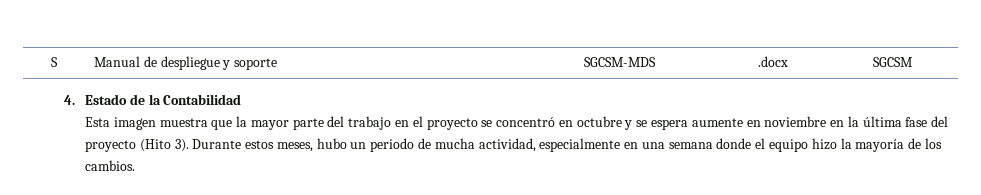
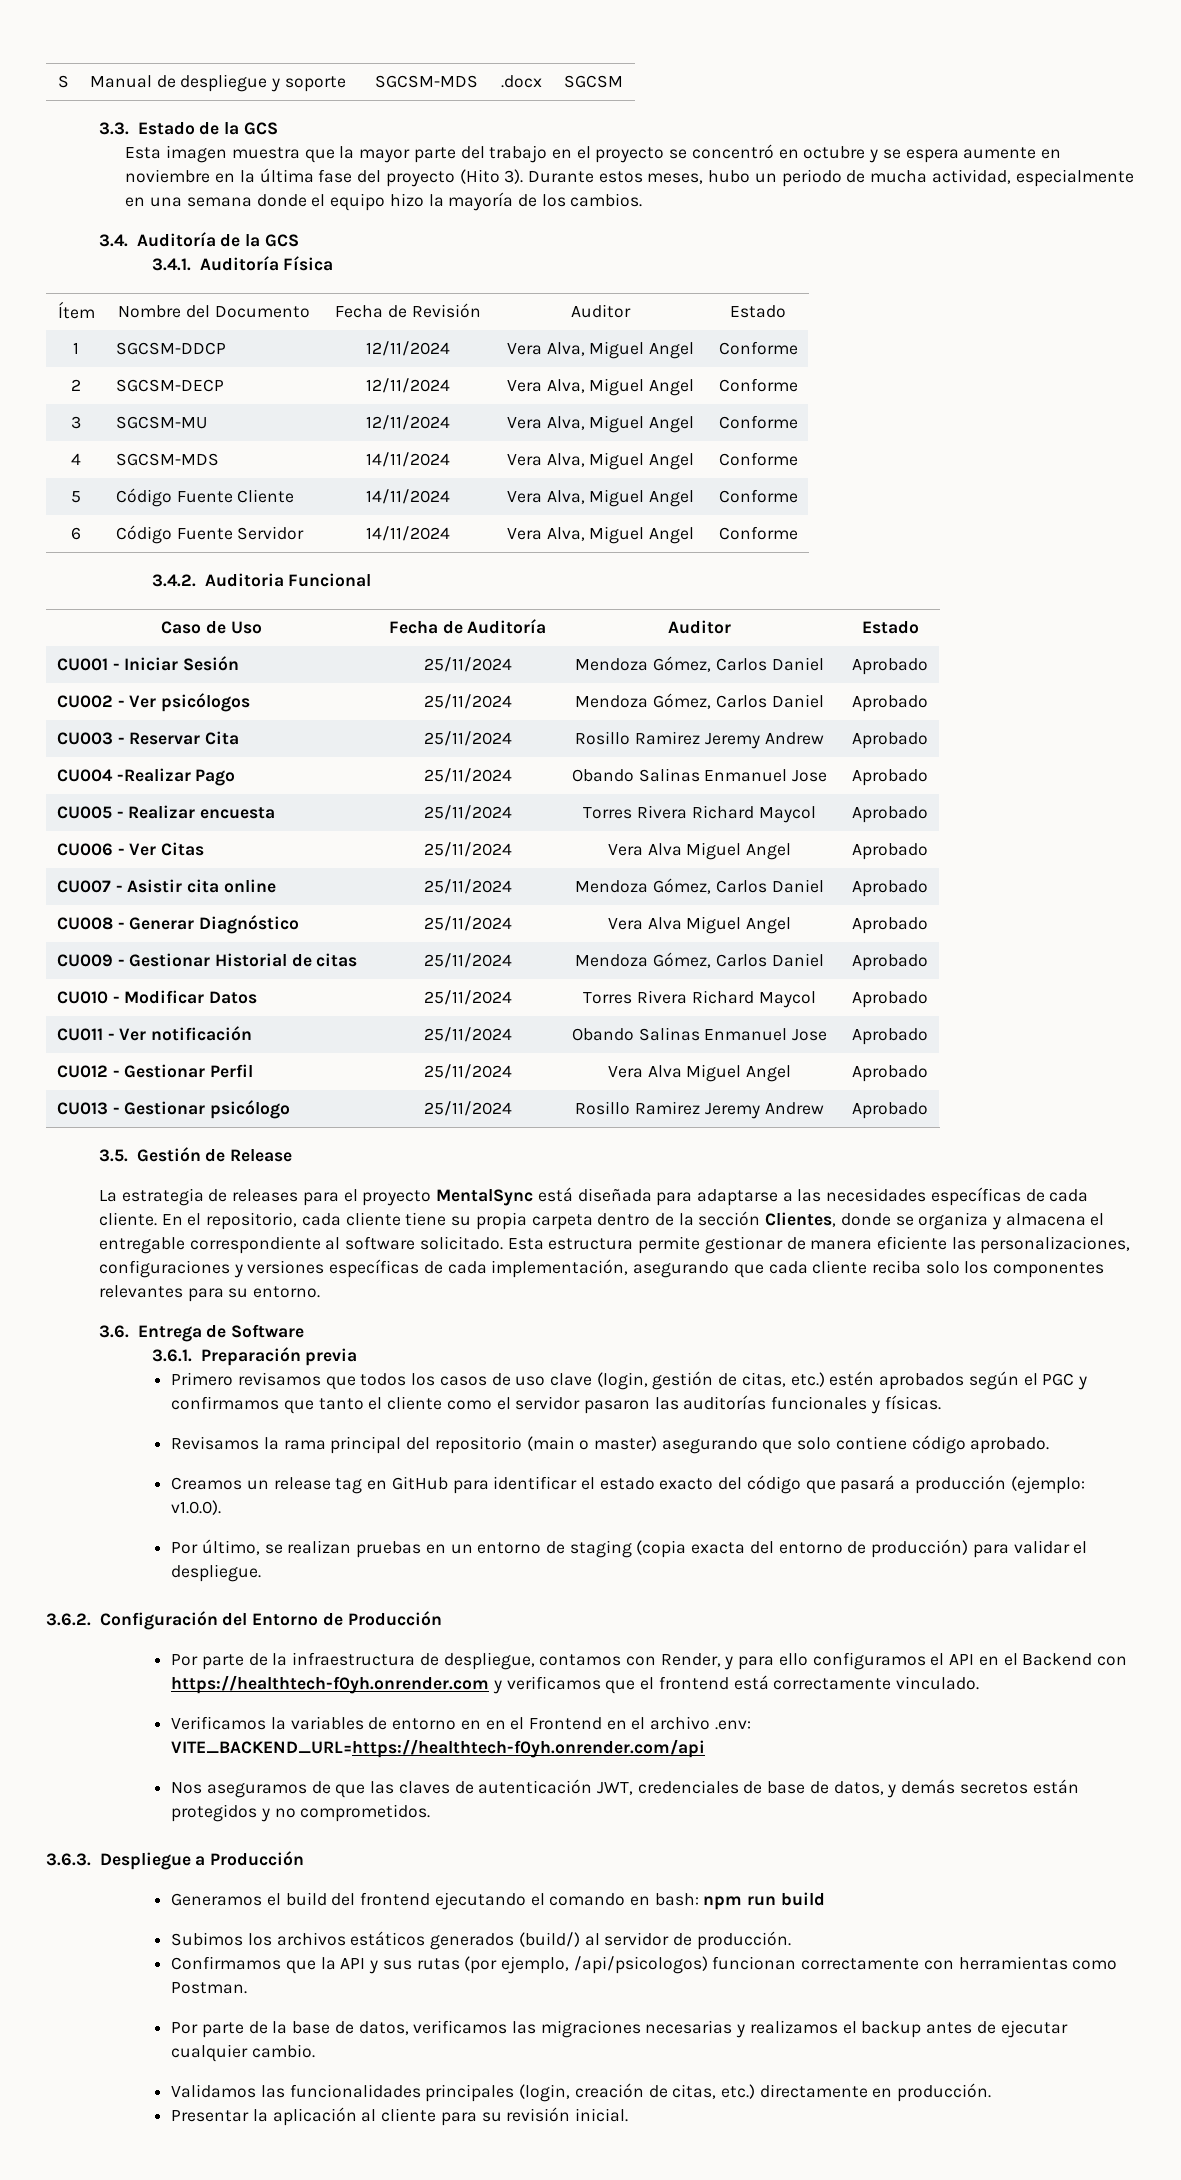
[64,95,76,105] 4. -> [98,122,129,135] 3.3.
[163,94,242,105] Contabilidad -> [243,122,278,135] GCS
(135, 165) none -> [98,232,299,247] [151,256,334,271] [57,301,95,319] [118,305,310,318] [335,303,481,318] [571,304,631,318] [730,305,786,318] [73,342,79,354] [115,342,226,355] [366,341,450,356] [506,341,695,359] [718,341,798,355] [71,379,81,391] [115,379,224,392] [366,378,450,393] [506,378,695,396] [718,378,798,392] [71,416,81,429] [115,416,207,429] [366,415,450,430] [506,415,695,433] [718,415,798,429] [71,453,81,465] [115,453,219,466] [366,452,450,467] [506,452,695,470] [718,452,798,466] [71,491,81,503] [115,488,295,507] [366,489,450,504] [506,489,695,507] [718,489,798,503] [71,527,81,540] [115,525,305,544] [366,526,450,541] [506,526,695,544] [718,526,798,540] [151,573,372,587] [161,621,262,634] [388,619,547,634] [668,620,731,634] [861,621,919,634] [56,656,239,671] [423,657,512,672] [575,656,824,672] [852,658,928,675] [56,693,250,712] [423,694,512,709] [575,693,824,709] [852,695,928,712] [56,731,239,745] [423,731,512,746] [575,731,824,749] [852,732,928,749] [56,768,236,786] [423,768,512,783] [571,768,828,782] [852,769,928,786] [56,805,275,819] [423,805,512,820] [583,805,816,823] [852,806,928,823] [56,842,204,856] [423,842,512,857] [607,842,792,860] [852,843,928,860] [56,879,276,893] [423,879,512,894] [575,878,824,894] [852,880,928,897] [56,915,299,934] [423,916,512,931] [607,916,792,934] [852,917,928,934] [56,953,358,967] [423,953,512,968] [575,952,824,968] [852,954,928,971] [56,990,257,1004] [423,990,512,1005] [583,990,816,1008] [852,991,928,1008] [56,1026,252,1041] [423,1027,512,1042] [571,1027,828,1041] [852,1028,928,1045] [56,1064,253,1078] [423,1064,512,1079] [607,1064,792,1082] [852,1065,928,1082] [56,1100,290,1119] [423,1101,512,1116] [575,1101,824,1119] [852,1102,928,1119] [98,1147,293,1162] [98,1187,1089,1206] [98,1211,1105,1230] [98,1236,1131,1254] [98,1259,1105,1278] [98,1285,321,1302] [98,1324,305,1342] [151,1347,358,1366] [171,1371,1087,1390] [171,1395,941,1414] [171,1435,1050,1454] [171,1475,1085,1494] [171,1500,222,1515] [171,1539,1088,1558] [171,1564,262,1582] [46,1611,442,1630] [171,1652,1127,1670] [171,1675,980,1694] [171,1716,751,1730] [171,1739,706,1758] [171,1779,1079,1798] [171,1804,431,1822] [46,1851,305,1870] [171,1892,825,1910] [171,1931,791,1950] [171,1956,1118,1974] [171,1982,248,1994] [171,2020,1068,2038] [171,2044,315,2062] [171,2083,992,2102] [171,2107,629,2126] // 3.4. Auditoría de la GCS // 3.4.1. Auditoría Física // Ítem | Nombre del Documento | Fecha de Revisión | Auditor | Estado // 1 | SGCSM-DDCP | 12/11/2024 | Vera Alva, Miguel Angel | Conforme // 2 | SGCSM-DECP | 12/11/2024 | Vera Alva, Miguel Angel | Conforme // 3 | SGCSM-MU | 12/11/2024 | Vera Alva, Miguel Angel | Conforme // 4 | SGCSM-MDS | 14/11/2024 | Vera Alva, Miguel Angel | Conforme // 5 | Código Fuente Cliente | 14/11/2024 | Vera Alva, Miguel Angel | Conforme // 6 | Código Fuente Servidor | 14/11/2024 | Vera Alva, Miguel Angel | Conforme // 3.4.2. Auditoria Funcional // Caso de Uso | Fecha de Auditoría | Auditor | Estado // CU001 - Iniciar Sesión | 25/11/2024 | Mendoza Gómez, Carlos Daniel | Aprobado // CU002 - Ver psicólogos | 25/11/2024 | Mendoza Gómez, Carlos Daniel | Aprobado // CU003 - Reservar Cita | 25/11/2024 | Rosillo Ramirez Jeremy Andrew | Aprobado // CU004 -Realizar Pago | 25/11/2024 | Obando Salinas Enmanuel Jose | Aprobado // CU005 - Realizar encuesta | 25/11/2024 | Torres Rivera Richard Maycol | Aprobado // CU006 - Ver Citas | 25/11/2024 | Vera Alva Miguel Angel | Aprobado // CU007 - Asistir cita online | 25/11/2024 | Mendoza Gómez, Carlos Daniel | Aprobado // CU008 - Generar Diagnóstico | 25/11/2024 | Vera Alva Miguel Angel | Aprobado // CU009 - Gestionar Historial de citas | 25/11/2024 | Mendoza Gómez, Carlos Daniel | Aprobado // CU010 - Modificar Datos | 25/11/2024 | Torres Rivera Richard Maycol | Aprobado // CU011 - Ver notificación | 25/11/2024 | Obando Salinas Enmanuel Jose | Aprobado // CU012 - Gestionar Perfil | 25/11/2024 | Vera Alva Miguel Angel | Aprobado // CU013 - Gestionar psicólogo | 25/11/2024 | Rosillo Ramirez Jeremy Andrew | Aprobado // 3.5. Gestión de Release // La estrategia de releases para el proyecto MentalSync está diseñada para adaptarse a las necesidades específicas de cada cliente. En el repositorio, cada cliente tiene su propia carpeta dentro de la sección Clientes, donde se organiza y almacena el entregable correspondiente al software solicitado. Esta estructura permite gestionar de manera eficiente las personalizaciones, configuraciones y versiones específicas de cada implementación, asegurando que cada cliente reciba solo los componentes relevantes para su entorno. // 3.6. Entrega de Software // 3.6.1. Preparación previa // Primero revisamos que todos los casos de uso clave (login, gestión de citas, etc.) estén aprobados según el PGC y confirmamos que tanto el cliente como el servidor pasaron las auditorías funcionales y físicas. // Revisamos la rama principal del repositorio (main o master) asegurando que solo contiene código aprobado. // Creamos un release tag en GitHub para identificar el estado exacto del código que pasará a producción (ejemplo: v1.0.0). // Por último, se realizan pruebas en un entorno de staging (copia exacta del entorno de producción) para validar el despliegue. // 3.6.2. Configuración del Entorno de Producción // Por parte de la infraestructura de despliegue, contamos con Render, y para ello configuramos el API en el Backend con https://healthtech-f0yh.onrender.com y verificamos que el frontend está correctamente vinculado. // Verificamos la variables de entorno en en el Frontend en el archivo .env: VITE_BACKEND_URL=https://healthtech-f0yh.onrender.com/api // Nos aseguramos de que las claves de autenticación JWT, credenciales de base de datos, y demás secretos están protegidos y no comprometidos. // 3.6.3. Despliegue a Producción // Generamos el build del frontend ejecutando el comando en bash: npm run build // Subimos los archivos estáticos generados (build/) al servidor de producción. // Confirmamos que la API y sus rutas (por ejemplo, /api/psicologos) funcionan correctamente con herramientas como Postman. // Por parte de la base de datos, verificamos las migraciones necesarias y realizamos el backup antes de ejecutar cualquier cambio. // Validamos las funcionalidades principales (login, creación de citas, etc.) directamente en producción. // Presentar la aplicación al cliente para su revisión inicial.

